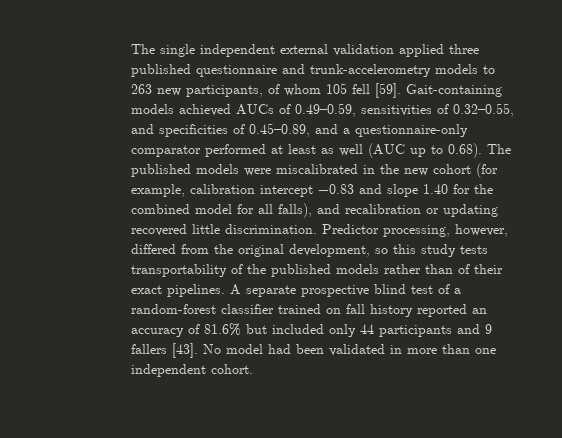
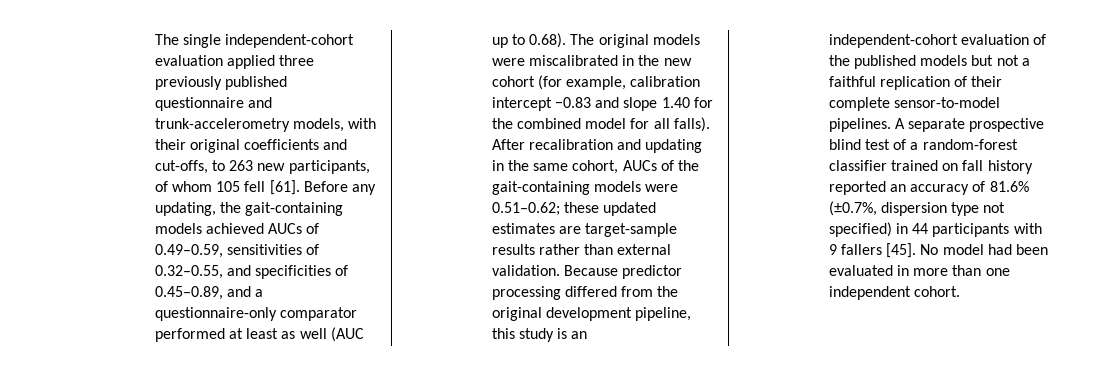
[199,44,394,57] independent external validation -> [225,34,355,48] [154,55,223,66] independent-cohort evaluation
(479, 49) none -> [154,76,222,90] previously
[434,64,478,74] models -> [293,118,377,132] [154,139,348,153] [154,160,208,174] models, with their original coefficients and cut-offs,
[374,83,502,98] [59]. Gait-containing -> [269,180,376,195] [154,202,344,216] [61]. Before any updating, the gait-containing
[130,164,191,177] published -> [598,34,649,48] original
[277,203,498,218] [130,224,508,237] [130,244,488,257] [130,264,503,277] [130,285,162,294] falls), and recalibration or updating recovered little discrimination. Predictor processing, however, differed from the original development, so this study tests transportability of the published models rather than of their exact -> [673,117,710,132] [491,139,703,153] [491,160,699,174] [491,181,679,195] [491,202,657,216] [491,223,678,237] [491,244,672,255] [491,265,683,279] [491,286,679,300] [491,307,692,321] [491,328,588,342] [828,34,1047,48] [828,55,1030,69] [828,76,1003,90] [828,97,1001,111] falls). After recalibration and updating in the same cohort, AUCs of the gait-containing models were 0.51–0.62; these updated estimates are target-sample results rather than external validation. Because predictor processing differed from the original development pipeline, this study is an independent-cohort evaluation of the published models but not a faithful replication of their complete sensor-to-model
[245,324,356,337] but included only -> [828,201,1006,216] [828,222,909,237] (±0.7%, dispersion type not specified) in
[456,324,480,334] and -> [1013,223,1042,234] with
[171,343,198,358] [43]. -> [886,243,917,258] [45].
[328,344,385,356] validated -> [828,265,893,276] evaluated

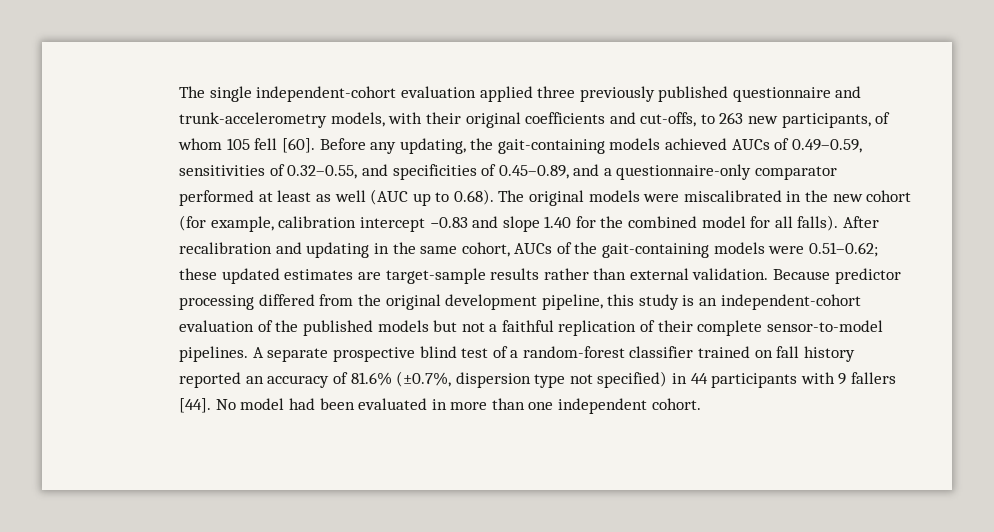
[269,180,300,195] [61]. -> [281,138,315,153] [60].
[886,243,917,258] [45]. -> [179,398,212,413] [44].

